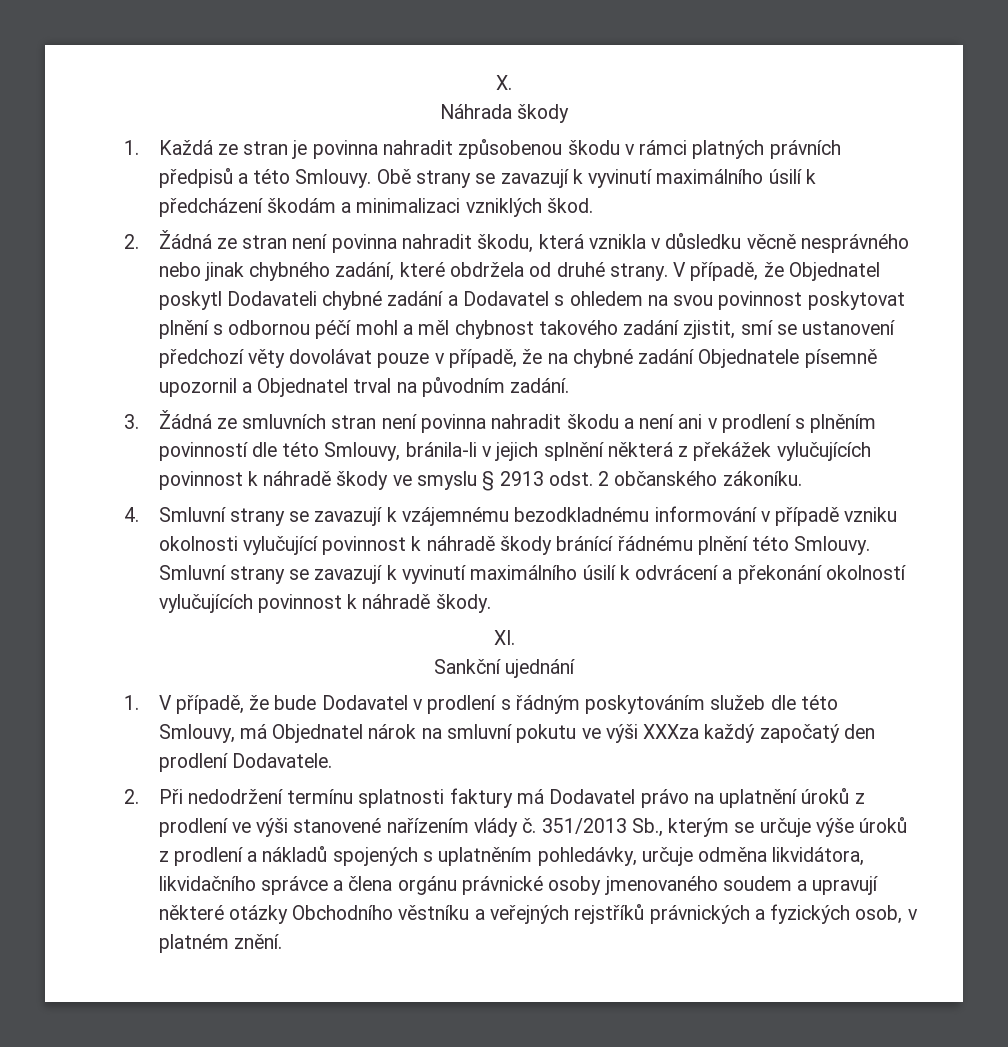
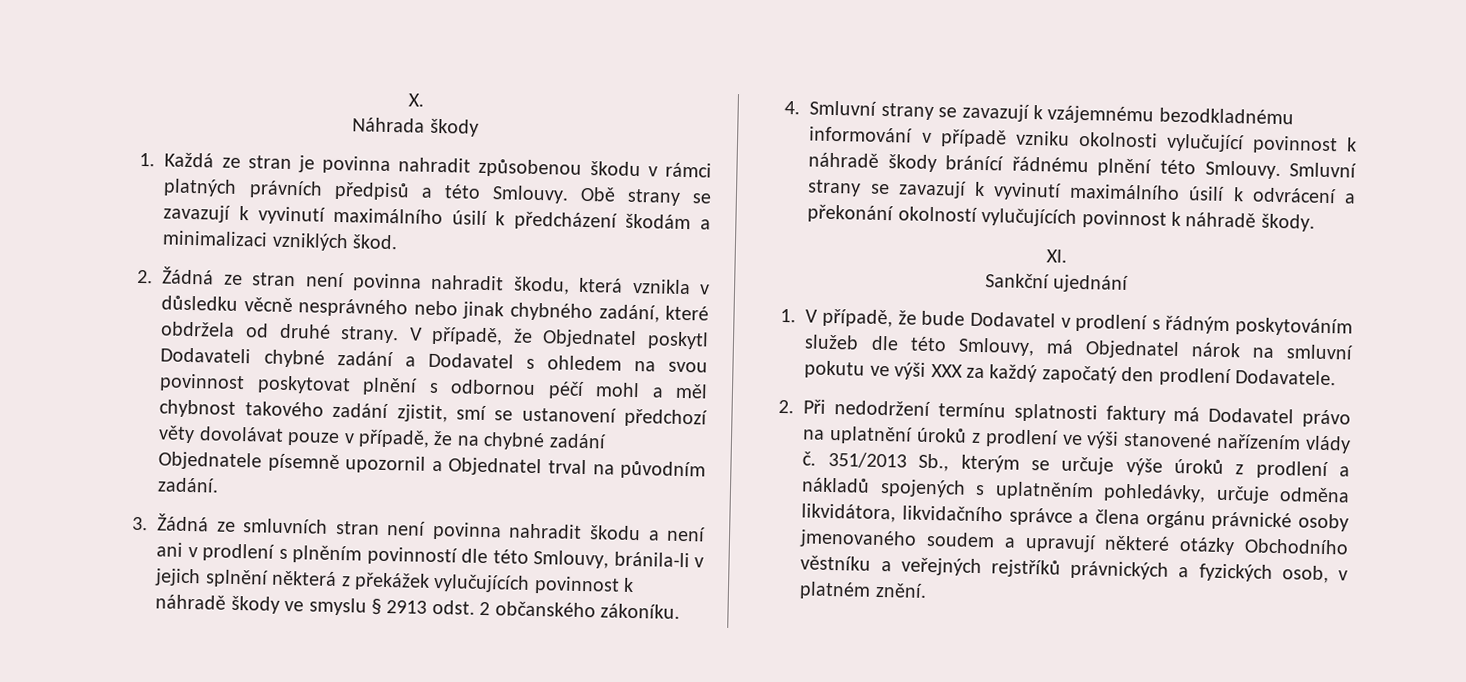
[643,724,700,739] XXXza -> [930,364,986,379] XXX za

